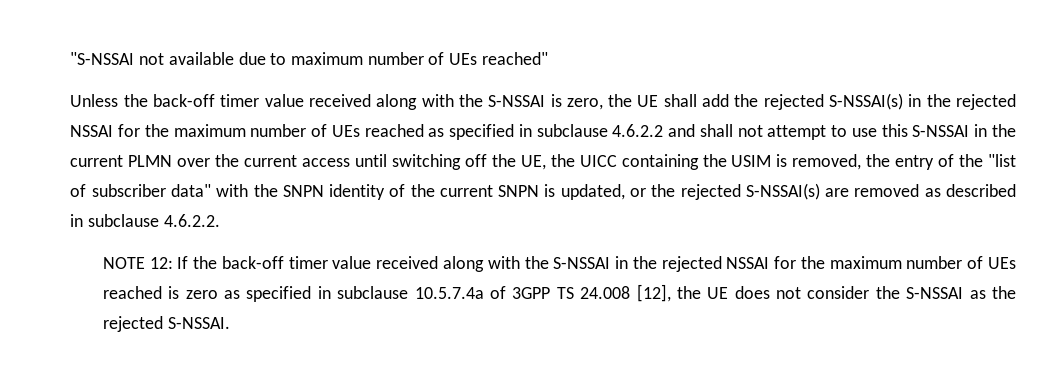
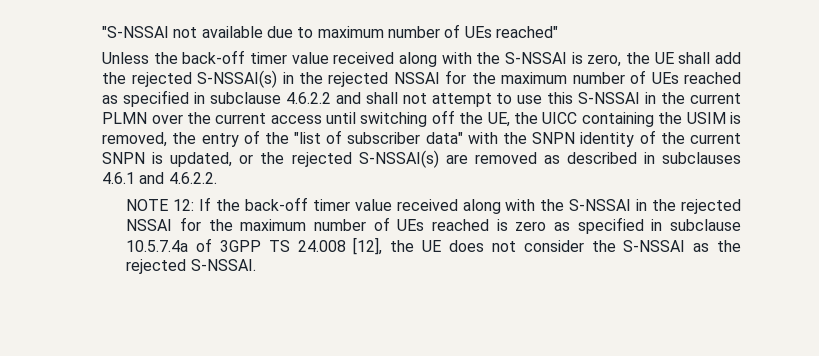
[88,214,160,227] subclause -> [662,152,741,164] [102,172,165,184] subclauses 4.6.1 and

